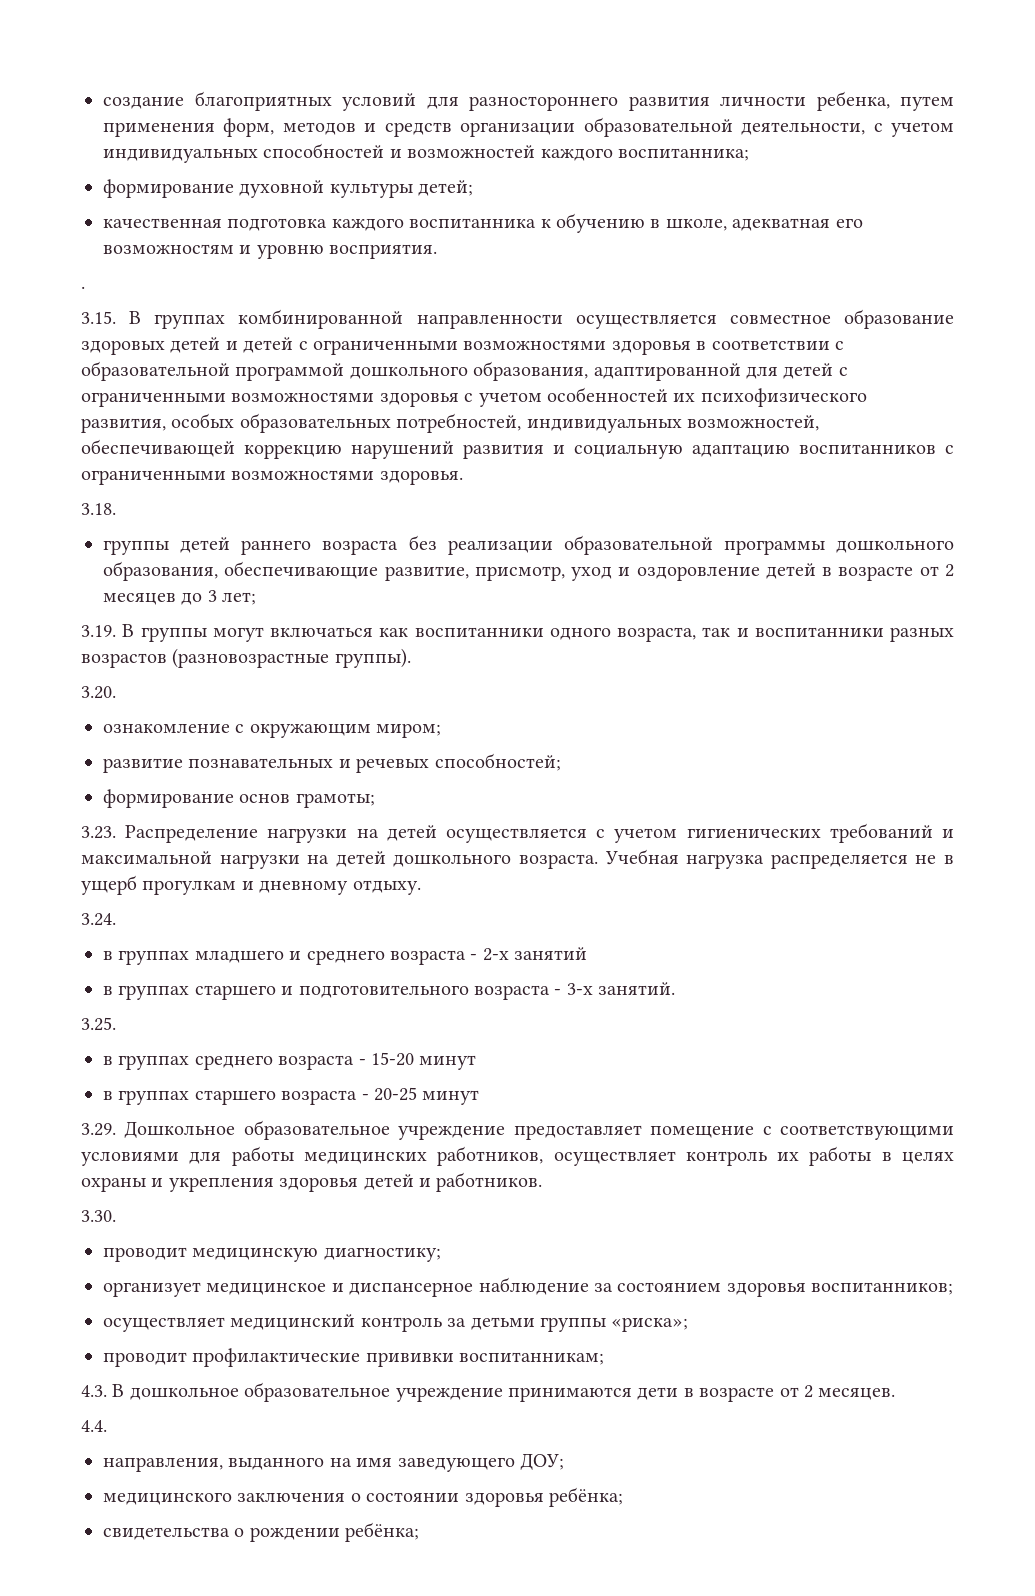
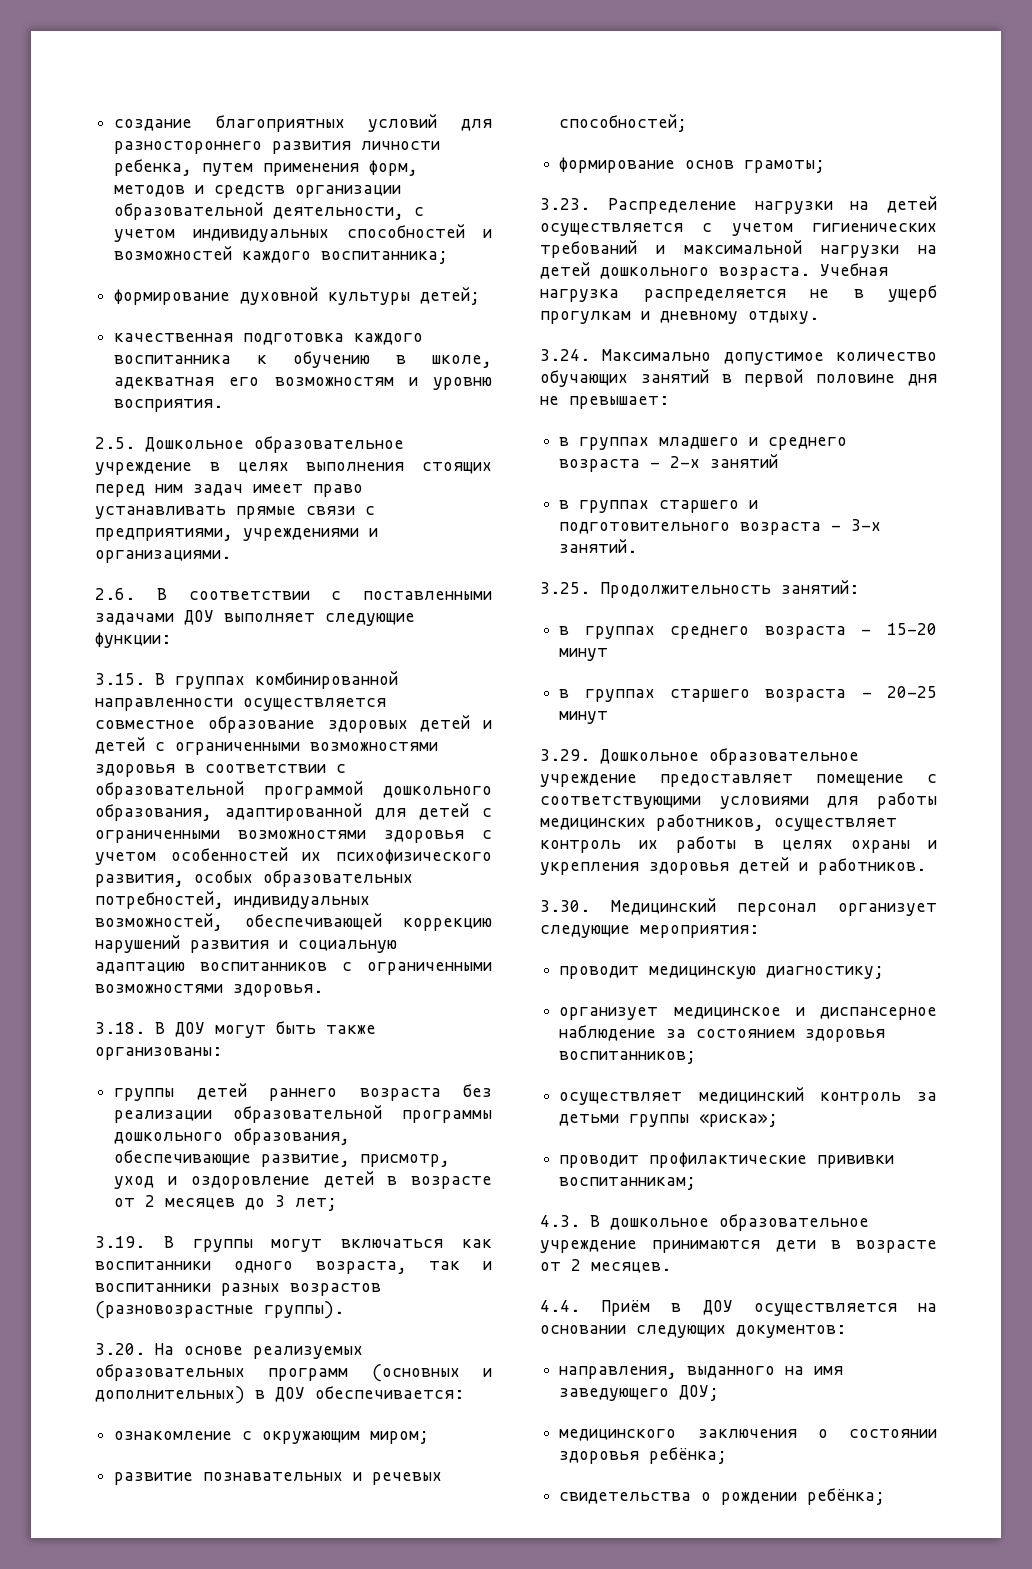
[81,286,85,289] . -> [95,436,404,453] [95,462,492,475] [95,484,363,497] [95,506,375,519] [95,528,378,541] [95,550,231,563] [95,588,492,601] [95,610,415,626] [95,632,171,648] 2.5. Дошкольное образовательное учреждение в целях выполнения стоящих перед ним задач имеет право устанавливать прямые связи с предприятиями, учреждениями и организациями. // 2.6. В соответствии с поставленными задачами ДОУ выполняет следующие функции:
(116, 509) none -> [155,1021,376,1038] [95,1047,222,1060] В ДОУ могут быть также организованы:
(116, 692) none -> [155,1343,363,1359] [95,1364,492,1382] [95,1386,464,1404] На основе реализуемых образовательных программ (основных и дополнительных) в ДОУ обеспечивается:
(116, 919) none -> [602,349,937,365] [540,369,937,387] [540,396,669,409] Максимально допустимое количество обучающих занятий в первой половине дня не превышает:
(116, 1024) none -> [600,580,859,598] Продолжительность занятий:
(116, 1216) none -> [611,898,937,916] [540,925,759,938] Медицинский персонал организует следующие мероприятия:
(107, 1426) none -> [601,1300,937,1316] [540,1325,846,1338] Приём в ДОУ осуществляется на основании следующих документов:

